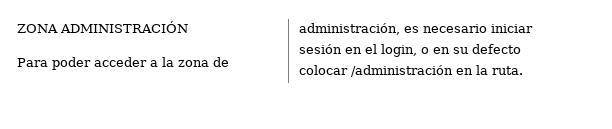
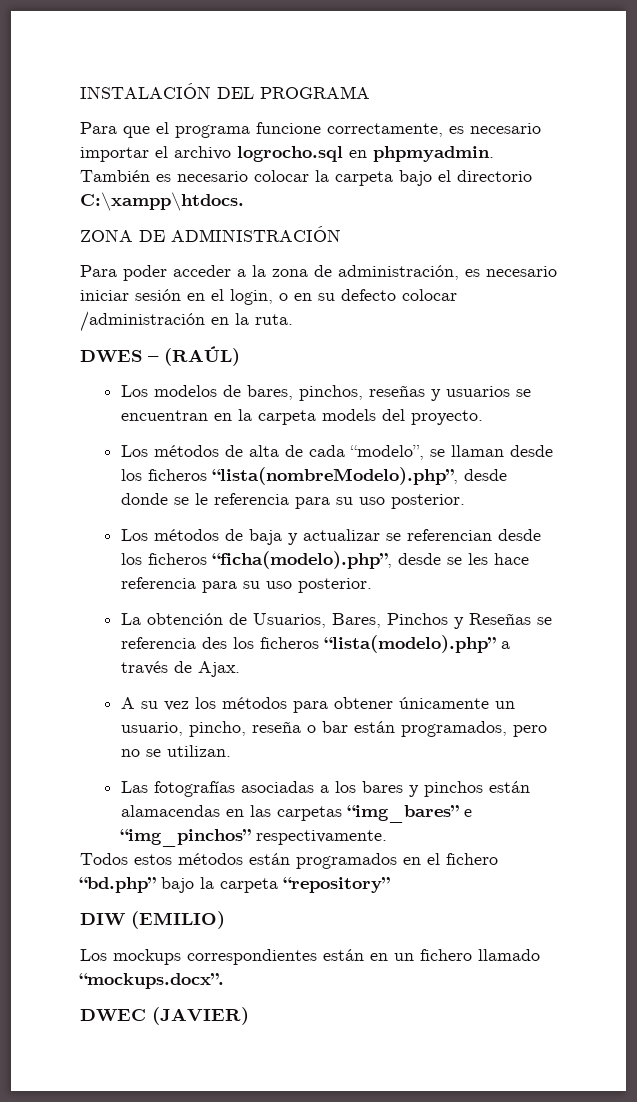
[17,24,58,33] ZONA -> [80,83,370,99] [80,122,541,138] [80,146,494,162] [80,170,532,186] [80,192,244,211] [80,229,165,242] INSTALACIÓN DEL PROGRAMA // Para que el programa funcione correctamente, es necesario importar el archivo logrocho.sql en phpmyadmin. También es necesario colocar la carpeta bajo el directorio C:\xampp\htdocs. // ZONA DE
(523, 70) none -> [80,346,240,366] [120,385,531,401] [120,409,483,425] [120,445,553,460] [120,467,507,485] [120,493,465,509] [120,529,541,545] [120,551,529,569] [120,577,372,593] [120,613,552,629] [120,635,510,653] [120,661,240,677] [120,697,515,713] [120,721,547,737] [120,745,231,757] [120,781,530,797] [120,805,472,823] [119,829,387,847] [80,853,498,869] [79,877,390,893] [80,911,225,929] [80,949,540,965] [79,973,224,989] [80,1007,249,1025] // DWES – (RAÚL) // Los modelos de bares, pinchos, reseñas y usuarios se encuentran en la carpeta models del proyecto. // Los métodos de alta de cada “modelo”, se llaman desde los ficheros “lista(nombreModelo).php”, desde donde se le referencia para su uso posterior. // Los métodos de baja y actualizar se referencian desde los ficheros “ficha(modelo).php”, desde se les hace referencia para su uso posterior. // La obtención de Usuarios, Bares, Pinchos y Reseñas se referencia des los ficheros “lista(modelo).php” a través de Ajax. // A su vez los métodos para obtener únicamente un usuario, pincho, reseña o bar están programados, pero no se utilizan. // Las fotografías asociadas a los bares y pinchos están alamacendas en las carpetas “img_bares” e “img_pinchos” respectivamente. // Todos estos métodos están programados en el fichero “bd.php” bajo la carpeta “repository” // DIW (EMILIO) // Los mockups correspondientes están en un fichero llamado “mockups.docx”. // DWEC (JAVIER)

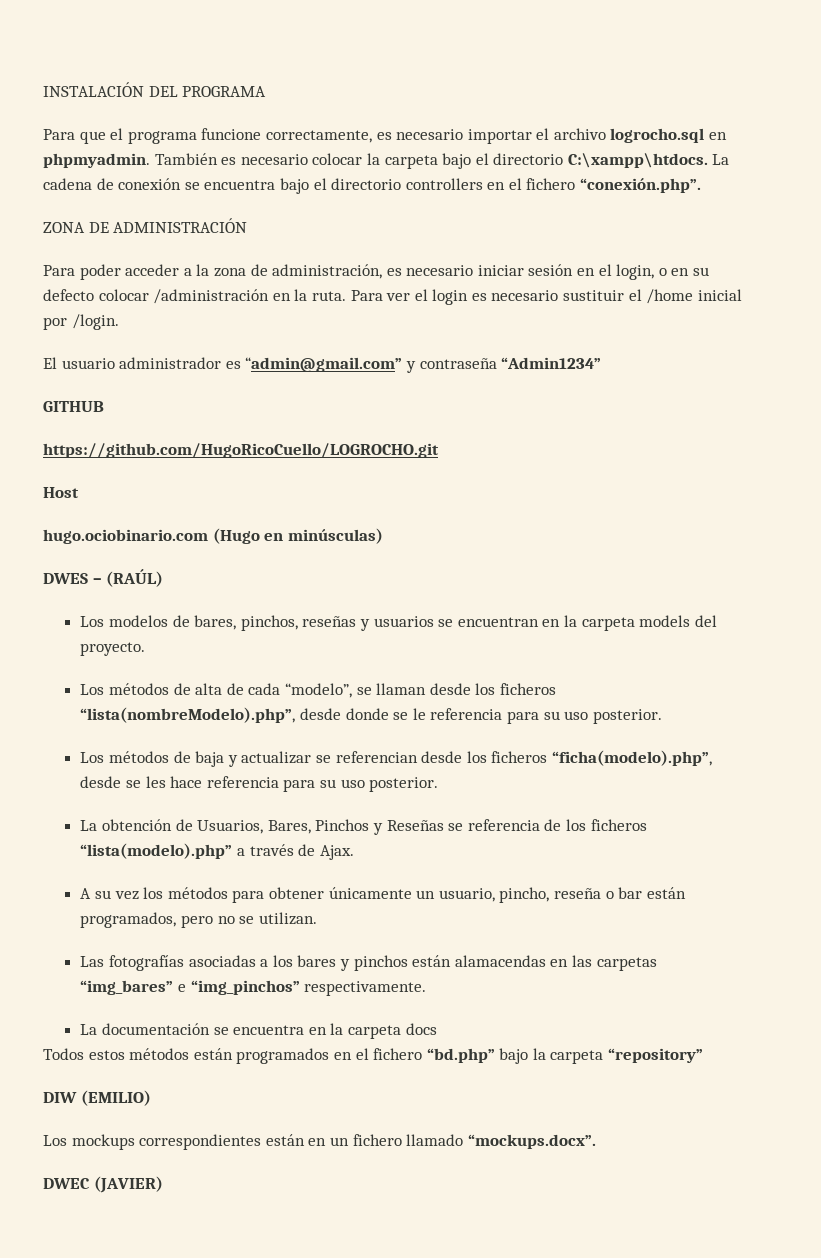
(244, 201) none -> [712,154,730,165] [43,178,702,194] La cadena de conexión se encuentra bajo el directorio controllers en el fichero “conexión.php”.
(293, 319) none -> [350,289,742,305] [43,314,119,330] [43,357,602,373] [43,401,104,412] [43,443,439,458] [43,487,79,498] [43,528,383,544] Para ver el login es necesario sustituir el /home inicial por /login. // El usuario administrador es “admin@gmail.com” y contraseña “Admin1234” // GITHUB // https://github.com/HugoRicoCuello/LOGROCHO.git // Host // hugo.ociobinario.com (Hugo en minúsculas)
[201,637,227,649] des -> [544,819,562,831] de
(387, 837) none -> [80,1023,437,1039] // La documentación se encuentra en la carpeta docs

